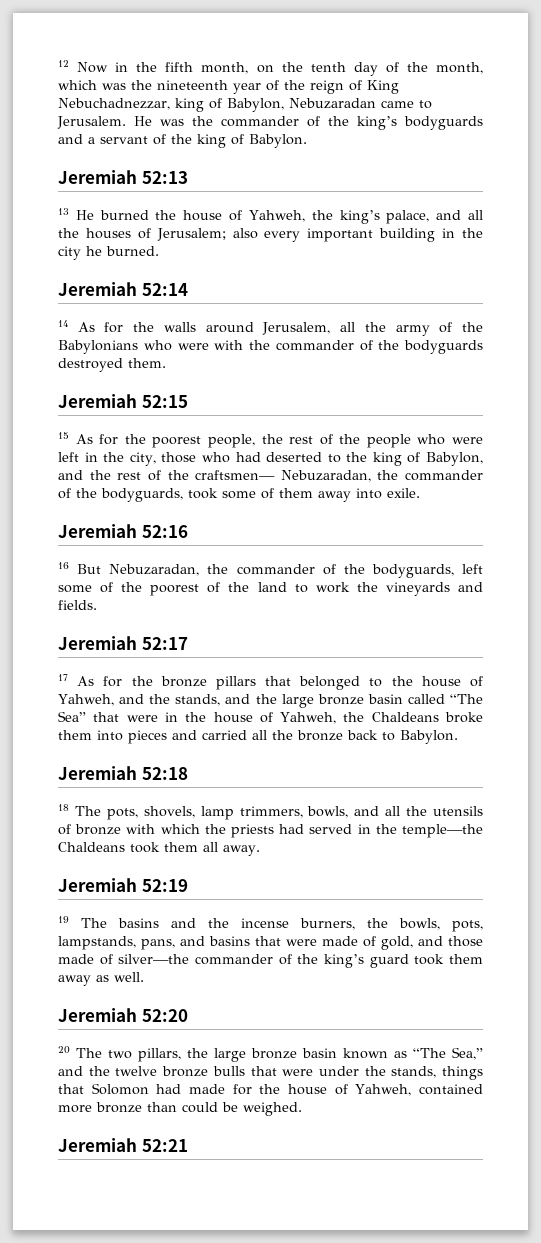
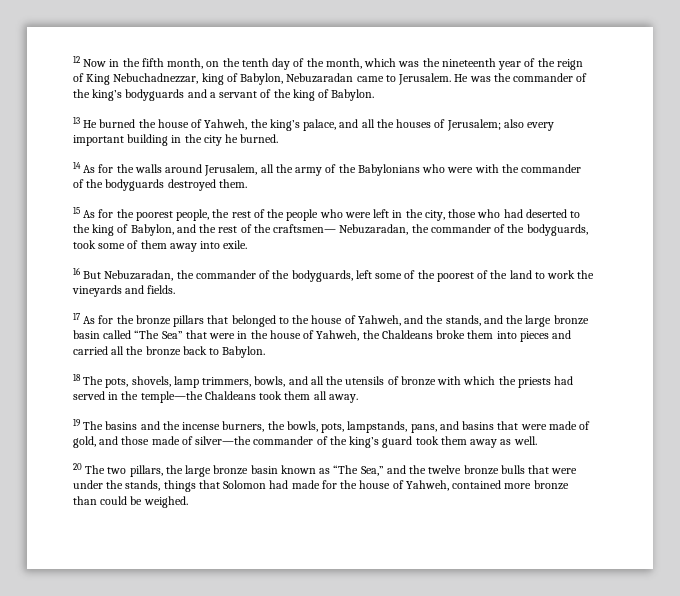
[58,170,188,184] // Jeremiah 52:13 -> (375, 95) none
[58,282,188,296] // Jeremiah 52:14 -> (279, 138) none
[58,394,188,408] // Jeremiah 52:15 -> (247, 183) none
[58,524,188,538] // Jeremiah 52:16 -> (248, 244) none
[58,636,188,650] // Jeremiah 52:17 -> (176, 289) none
[58,766,188,780] // Jeremiah 52:18 -> (266, 352) none
[58,878,188,892] // Jeremiah 52:19 -> (358, 398) none
[58,1008,188,1022] // Jeremiah 52:20 -> (537, 440) none
[58,1138,188,1152] // Jeremiah 52:21 -> (188, 502) none

